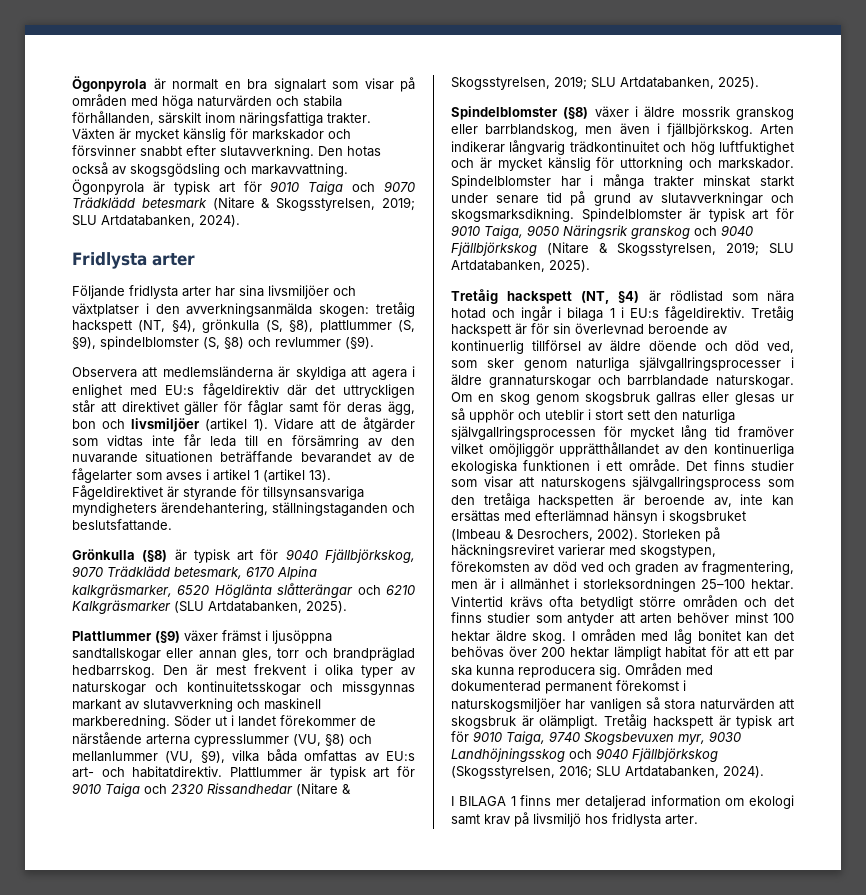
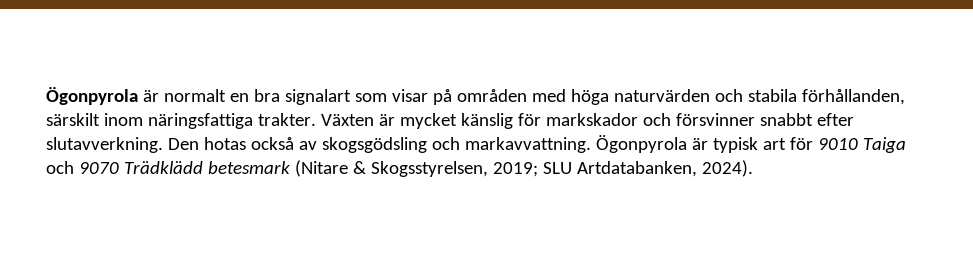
[72,252,195,269] [72,285,356,299] [72,302,415,317] [72,319,415,333] [72,336,374,350] [72,366,415,380] [72,383,415,398] [72,400,415,415] [72,417,415,432] [72,434,415,449] [72,451,415,463] [72,468,331,483] [72,485,364,500] [72,502,415,516] [72,519,172,531] [72,549,415,563] [72,566,317,580] [72,583,416,598] [72,600,347,614] [72,630,332,644] [72,647,415,661] [72,664,415,678] [72,681,415,695] [72,698,321,712] [72,715,376,729] [72,732,372,747] [72,749,415,763] [72,766,416,780] [72,783,351,797] [451,76,759,90] [451,106,794,120] [451,123,794,137] [451,140,794,155] [451,157,794,171] [451,174,794,189] [451,191,794,206] [451,208,794,222] [451,225,754,239] [451,242,794,256] [451,260,590,272] [451,289,794,304] [451,306,794,321] [451,323,727,337] [451,340,794,354] [451,357,794,371] [451,374,794,388] [451,392,794,405] [451,408,735,423] [451,425,794,440] [451,442,794,457] [451,459,794,474] [451,476,794,490] [451,493,794,508] [451,510,746,524] [451,527,720,542] [451,544,716,558] [451,561,794,575] [451,578,794,592] [451,595,794,610] [451,612,794,626] [451,629,794,644] [451,646,794,660] [451,663,713,678] [451,680,686,694] [451,697,794,712] [451,714,794,729] [451,731,742,745] [451,748,718,762] [451,766,764,779] [451,795,794,809] [451,812,698,827] // Fridlysta arter // Följande fridlysta arter har sina livsmiljöer och växtplatser i den avverkningsanmälda skogen: tretåig hackspett (NT, §4), grönkulla (S, §8), plattlummer (S, §9), spindelblomster (S, §8) och revlummer (§9). // Observera att medlemsländerna är skyldiga att agera i enlighet med EU:s fågeldirektiv där det uttryckligen står att direktivet gäller för fåglar samt för deras ägg, bon och livsmiljöer (artikel 1). Vidare att de åtgärder som vidtas inte får leda till en försämring av den nuvarande situationen beträffande bevarandet av de fågelarter som avses i artikel 1 (artikel 13). Fågeldirektivet är styrande för tillsynsansvariga myndigheters ärendehantering, ställningstaganden och beslutsfattande. // Grönkulla (§8) är typisk art för 9040 Fjällbjörkskog, 9070 Trädklädd betesmark, 6170 Alpina kalkgräsmarker, 6520 Höglänta slåtterängar och 6210 Kalkgräsmarker (SLU Artdatabanken, 2025). // Plattlummer (§9) växer främst i ljusöppna sandtallskogar eller annan gles, torr och brandpräglad hedbarrskog. Den är mest frekvent i olika typer av naturskogar och kontinuitetsskogar och missgynnas markant av slutavverkning och maskinell markberedning. Söder ut i landet förekommer de närstående arterna cypresslummer (VU, §8) och mellanlummer (VU, §9), vilka båda omfattas av EU:s art- och habitatdirektiv. Plattlummer är typisk art för 9010 Taiga och 2320 Rissandhedar (Nitare & Skogsstyrelsen, 2019; SLU Artdatabanken, 2025). // Spindelblomster (§8) växer i äldre mossrik granskog eller barrblandskog, men även i fjällbjörkskog. Arten indikerar långvarig trädkontinuitet och hög luftfuktighet och är mycket känslig för uttorkning och markskador. Spindelblomster har i många trakter minskat starkt under senare tid på grund av slutavverkningar och skogsmarksdikning. Spindelblomster är typisk art för 9010 Taiga, 9050 Näringsrik granskog och 9040 Fjällbjörkskog (Nitare & Skogsstyrelsen, 2019; SLU Artdatabanken, 2025). // Tretåig hackspett (NT, §4) är rödlistad som nära hotad och ingår i bilaga 1 i EU:s fågeldirektiv. Tretåig hackspett är för sin överlevnad beroende av kontinuerlig tillförsel av äldre döende och död ved, som sker genom naturliga självgallringsprocesser i äldre grannaturskogar och barrblandade naturskogar. Om en skog genom skogsbruk gallras eller glesas ur så upphör och uteblir i stort sett den naturliga självgallringsprocessen för mycket lång tid framöver vilket omöjliggör upprätthållandet av den kontinuerliga ekologiska funktionen i ett område. Det finns studier som visar att naturskogens självgallringsprocess som den tretåiga hackspetten är beroende av, inte kan ersättas med efterlämnad hänsyn i skogsbruket (Imbeau & Desrochers, 2002). Storleken på häckningsreviret varierar med skogstypen, förekomsten av död ved och graden av fragmentering, men är i allmänhet i storleksordningen 25–100 hektar. Vintertid krävs ofta betydligt större områden och det finns studier som antyder att arten behöver minst 100 hektar äldre skog. I områden med låg bonitet kan det behövas över 200 hektar lämpligt habitat för att ett par ska kunna reproducera sig. Områden med dokumenterad permanent förekomst i naturskogsmiljöer har vanligen så stora naturvärden att skogsbruk är olämpligt. Tretåig hackspett är typisk art för 9010 Taiga, 9740 Skogsbevuxen myr, 9030 Landhöjningsskog och 9040 Fjällbjörkskog (Skogsstyrelsen, 2016; SLU Artdatabanken, 2024). // I BILAGA 1 finns mer detaljerad information om ekologi samt krav på livsmiljö hos fridlysta arter. -> (753, 168) none

